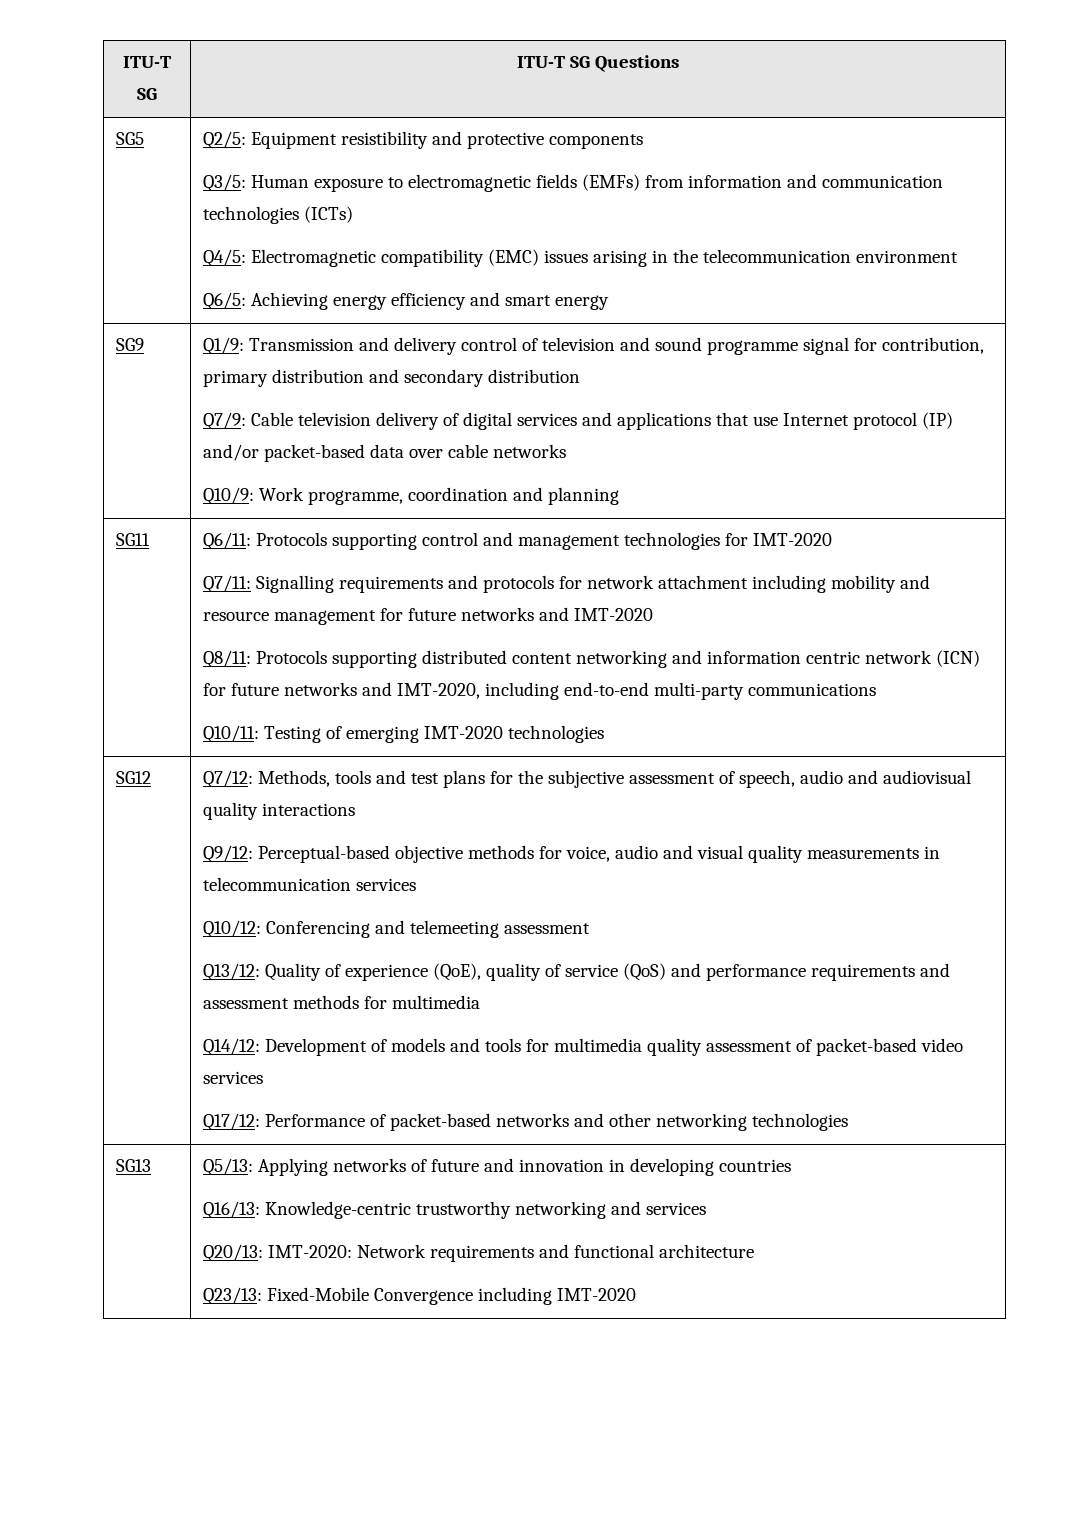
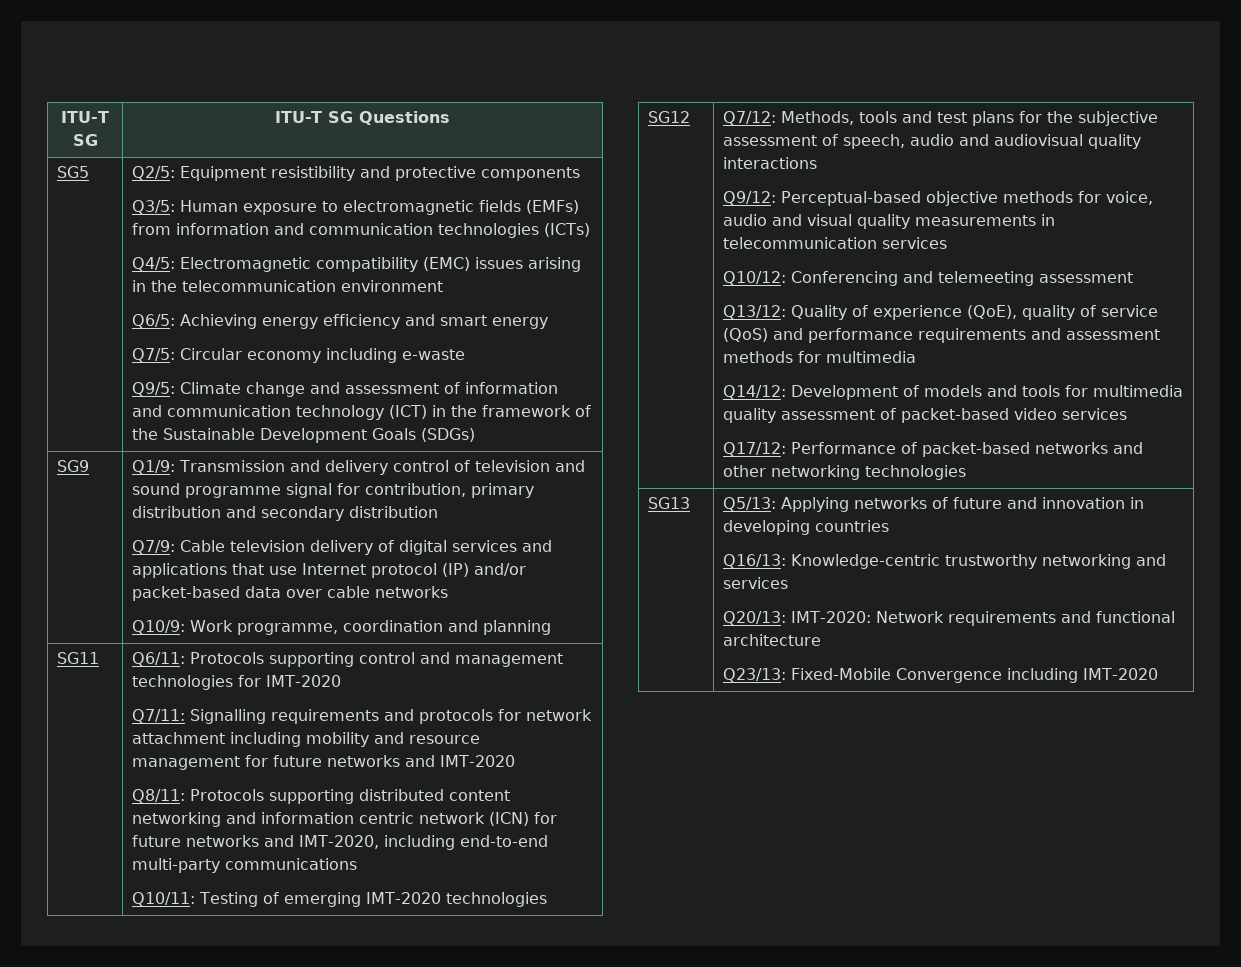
(610, 302) none -> [132,348,466,363] [132,382,559,397] [132,405,592,420] [132,428,476,443] // Q7/5: Circular economy including e-waste // Q9/5: Climate change and assessment of information and communication technology (ICT) in the framework of the Sustainable Development Goals (SDGs)

